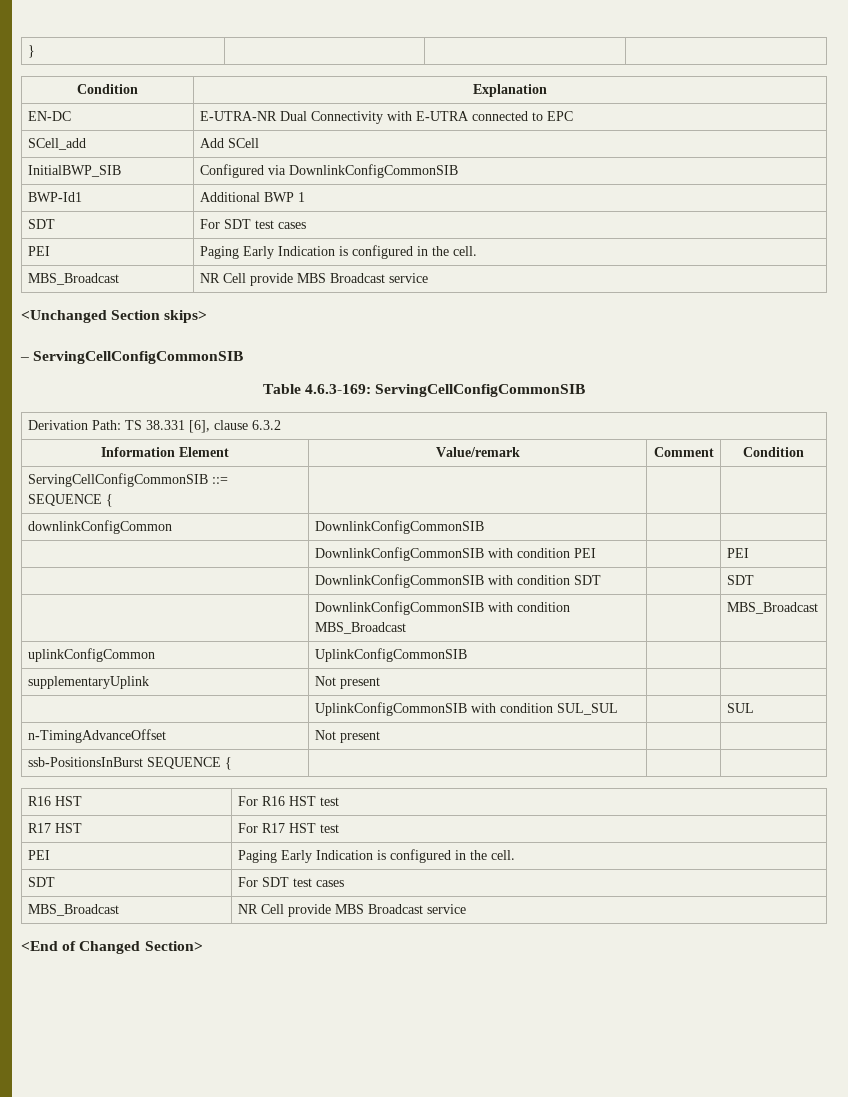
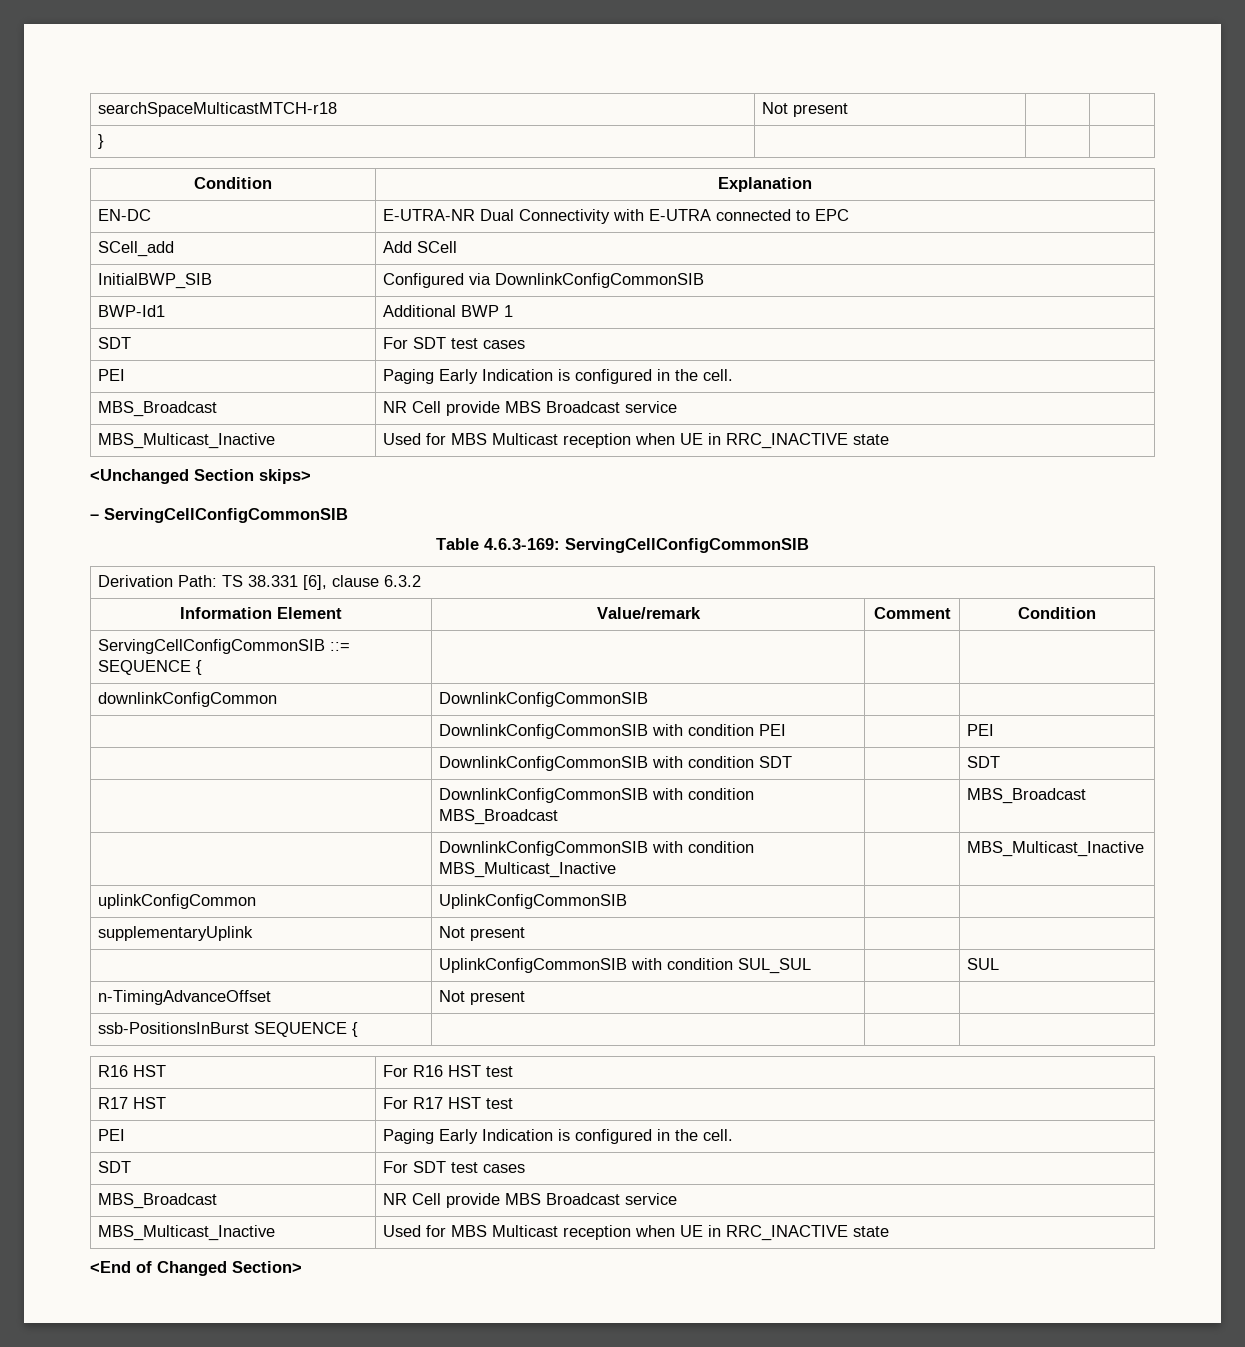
(27, 51) none -> [98,102,338,117] [762,102,849,117] searchSpaceMulticastMTCH-r18 | Not present | | //
(428, 278) none -> [98,433,276,449] [383,433,890,449] // MBS_Multicast_Inactive | Used for MBS Multicast reception when UE in RRC_INACTIVE state
(818, 608) none -> [439,841,755,856] [439,862,617,878] [967,841,1145,857] // | DownlinkConfigCommonSIB with condition MBS_Multicast_Inactive | | MBS_Multicast_Inactive
(466, 909) none -> [98,1225,276,1241] [383,1225,890,1241] // MBS_Multicast_Inactive | Used for MBS Multicast reception when UE in RRC_INACTIVE state

